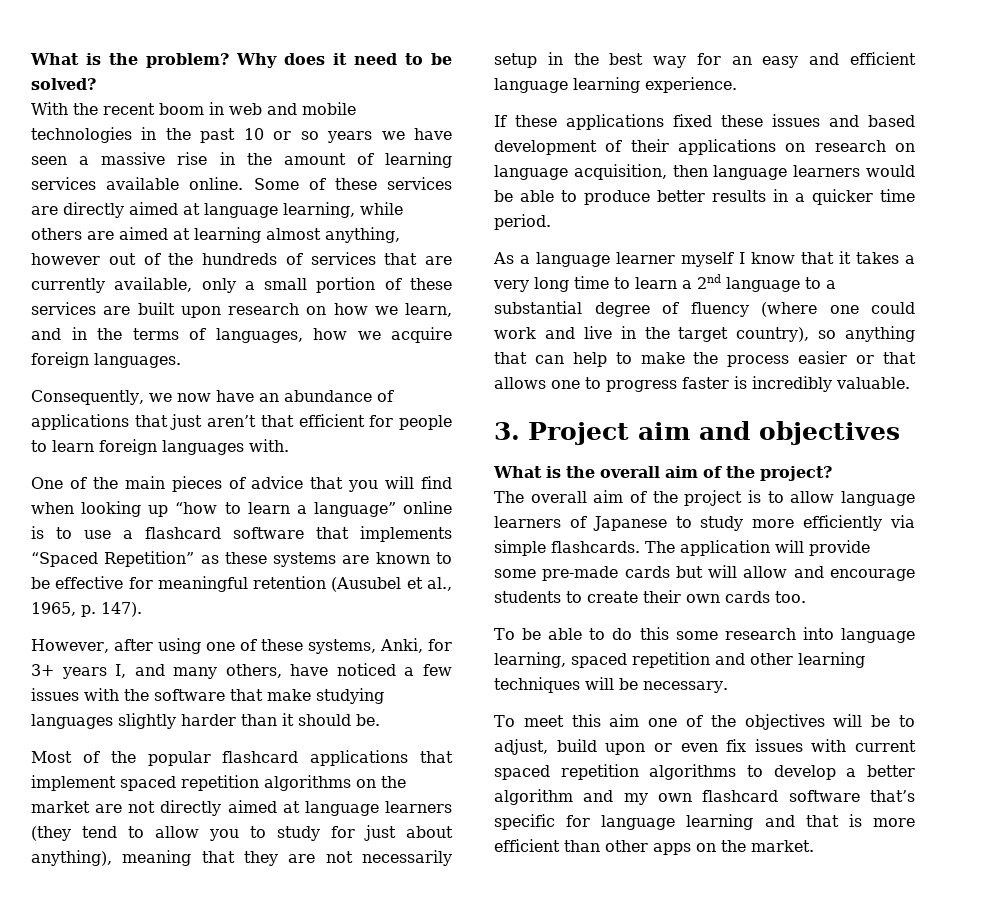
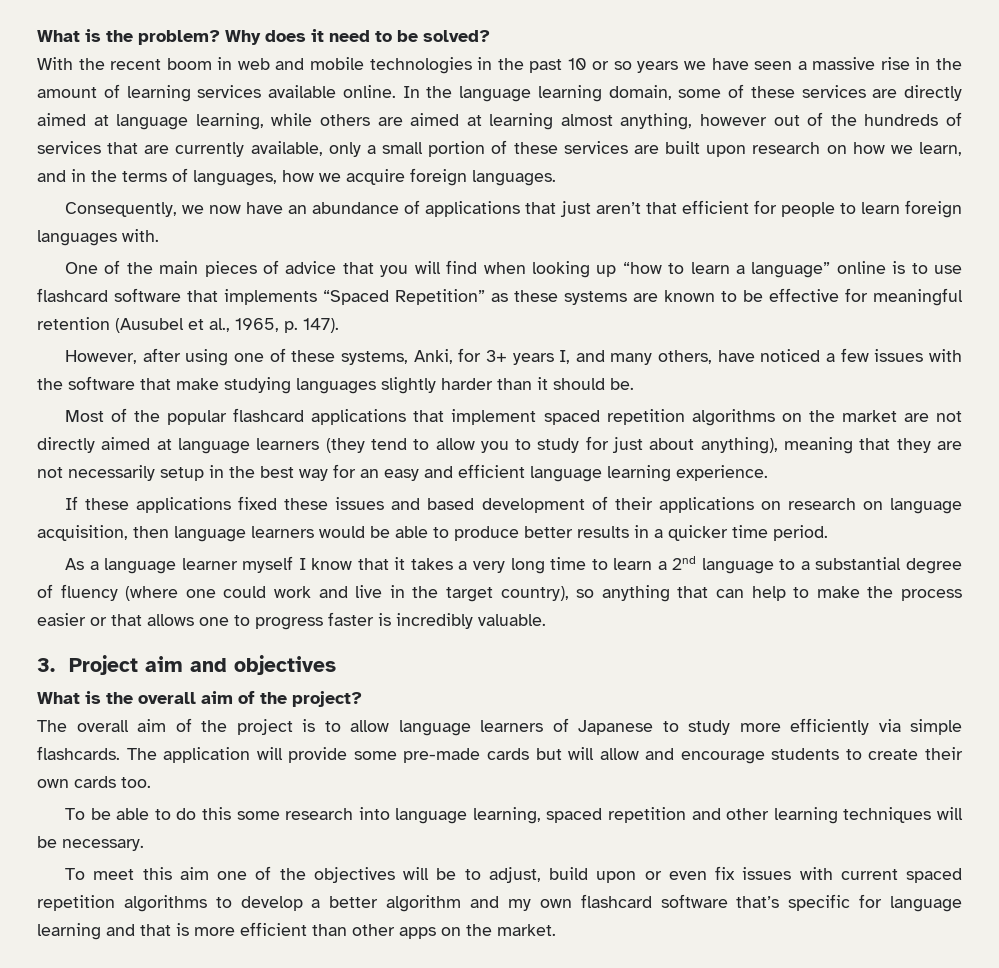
[253,178,299,190] Some -> [402,85,722,102] In the language learning domain, some
[123,530,133,539] a -> (962, 269) none

